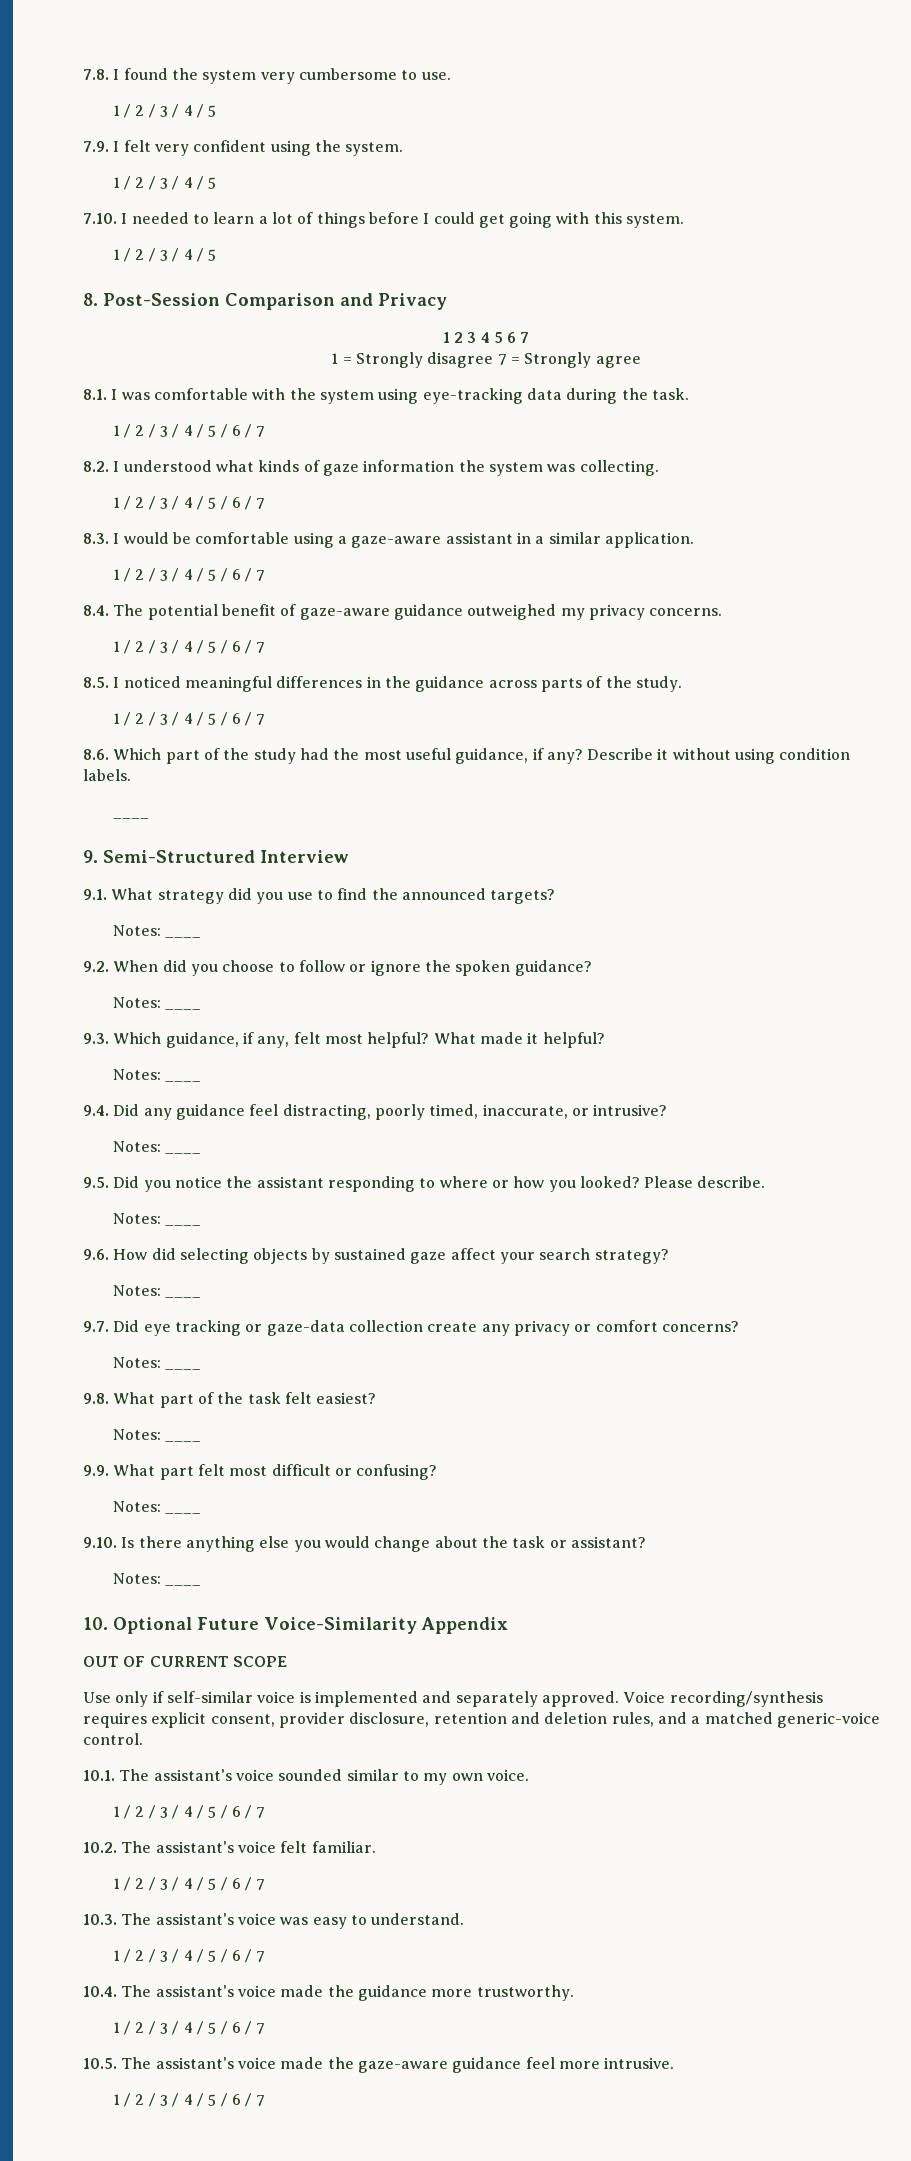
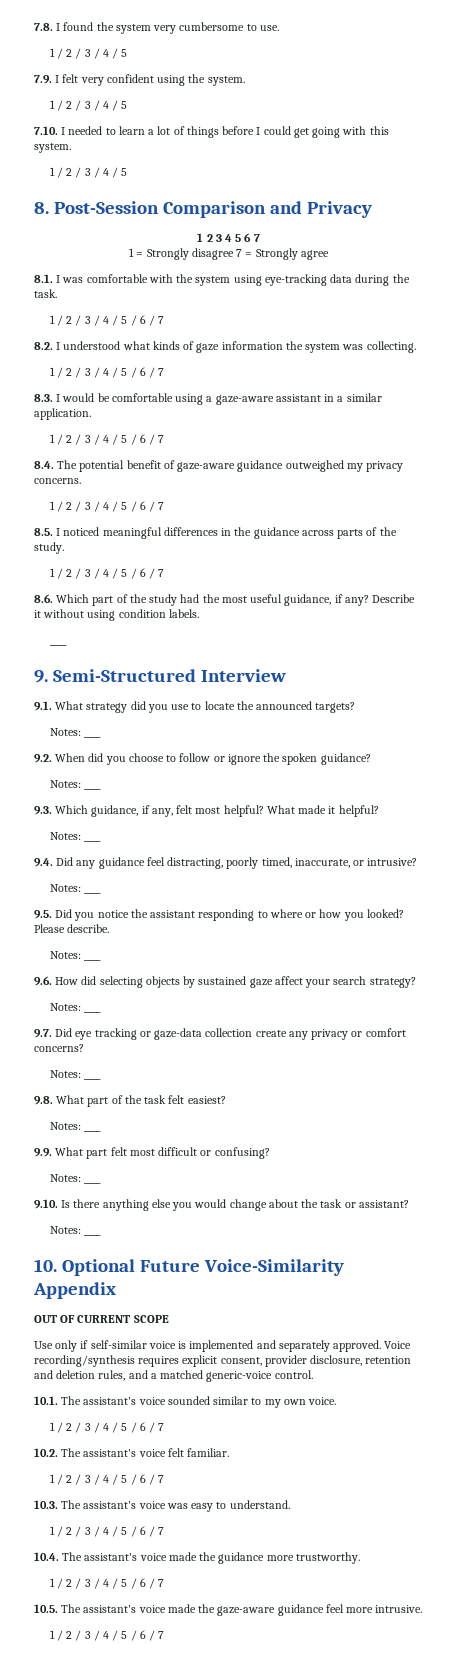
[337,888,368,900] find -> [204,701,235,710] locate

